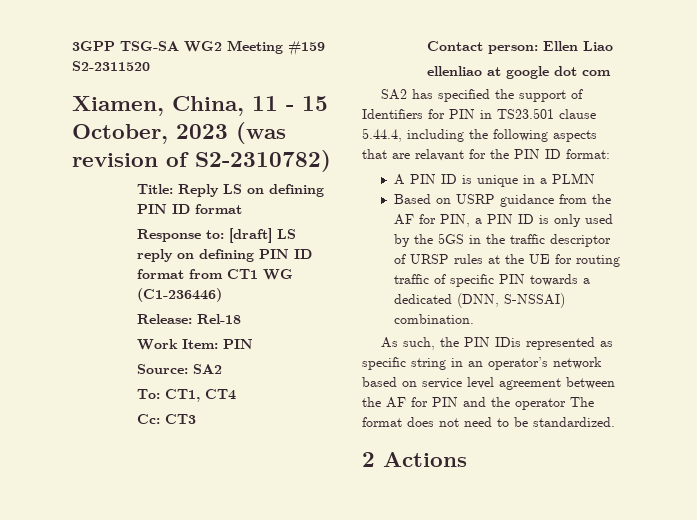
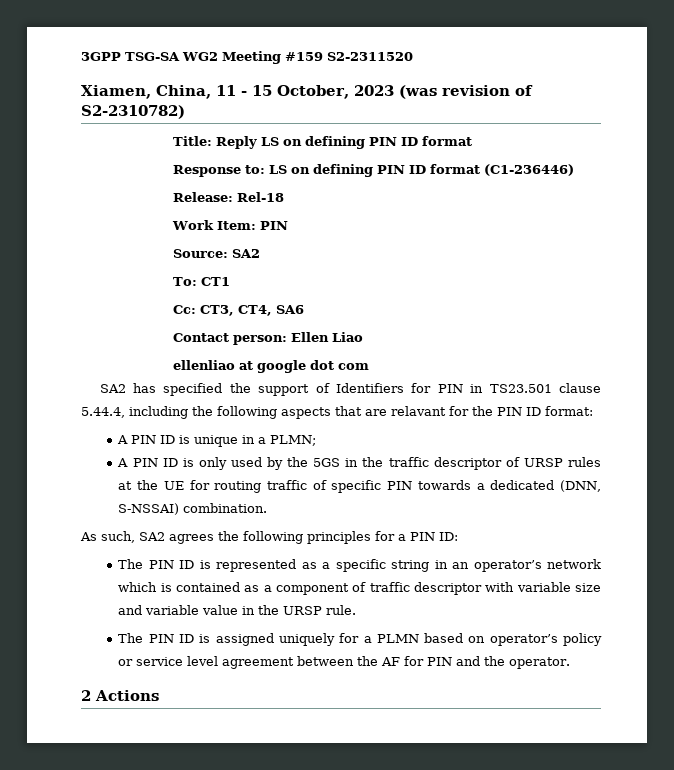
[229,228,297,243] [137,249,313,262] [137,269,294,280] [draft] LS reply on defining PIN ID format from CT1 WG -> [269,164,481,177] LS on defining PIN ID format
[165,389,237,402] CT1, CT4 -> [201,277,231,286] CT1
[165,414,197,424] CT3 -> [200,305,305,316] CT3, CT4, SA6
[551,173,595,184] [393,194,611,207] [393,214,482,227] PLMN // Based on USRP guidance from the AF for PIN, a -> [270,435,317,446] [117,458,129,467] PLMN; // A
[440,337,522,347] the PIN IDis -> [139,531,458,544] [118,559,211,569] SA2 agrees the following principles for a PIN ID: // The PIN ID is
(614, 344) none -> [322,562,331,569] a
[362,377,417,387] based on -> [118,582,601,595] [118,605,357,615] [118,633,602,646] [118,659,134,666] which is contained as a component of traffic descriptor with variable size and variable value in the URSP rule. // The PIN ID is assigned uniquely for a PLMN based on operator’s policy or
[515,397,594,410] [362,417,615,427] operator The format does not need to be standardized. -> [509,657,571,669] operator.

